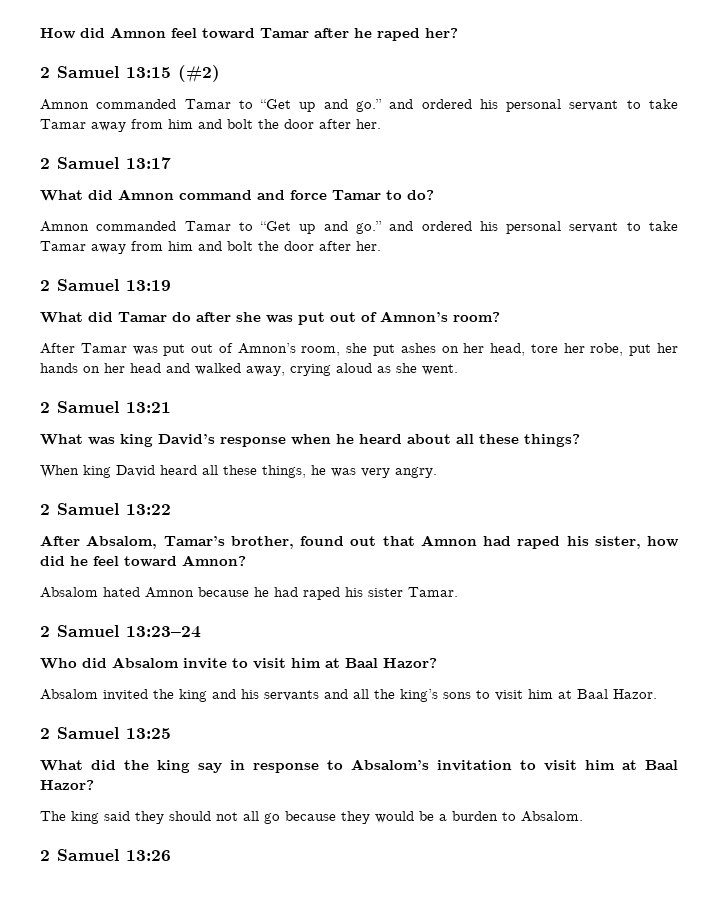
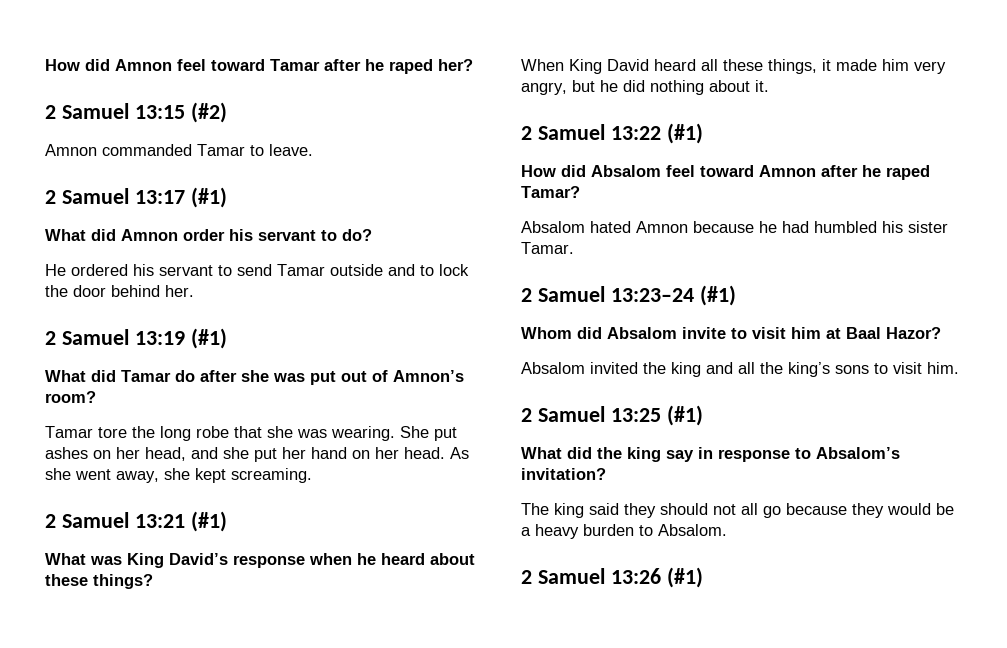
[260,99,679,112] [40,119,381,132] “Get up and go.” and ordered his personal servant to take Tamar away from him and bolt the door after her. -> [269,144,313,156] leave.
(171, 163) none -> [190,187,227,208] (#1)
[179,190,434,200] [40,221,679,234] [40,241,351,254] command and force Tamar to do? // Amnon commanded Tamar to “Get up and go.” and ordered his personal servant to take Tamar away from him and bolt the door after -> [183,229,372,241] [45,264,469,276] [45,285,160,297] order his servant to do? // He ordered his servant to send Tamar outside and to lock the door behind
(171, 285) none -> [190,328,227,349] (#1)
[40,343,368,356] After Tamar was put out of Amnon’s room, she -> [45,426,429,441] Tamar tore the long robe that she was wearing. She
[530,343,624,356] tore her robe, -> [191,447,249,459] and she
[40,363,458,376] hands on her head and walked away, crying aloud as she went. -> [311,447,469,459] [45,468,312,483] hand on her head. As she went away, she kept screaming.
(171, 407) none -> [190,511,227,532] (#1)
[120,434,153,447] king -> [127,553,164,568] King
[456,434,474,444] all -> (475, 559) none
[83,465,111,478] king -> [569,59,602,74] King
[311,465,437,478] [40,503,171,515] [40,535,679,549] [40,555,246,567] he was very angry. // 2 Samuel 13:22 // After Absalom, Tamar’s brother, found out that Amnon had raped his sister, how did he feel toward Amnon? -> [822,59,946,74] [521,80,769,95] [521,123,703,144] [521,165,930,180] [521,186,580,198] it made him very angry, but he did nothing about it. // 2 Samuel 13:22 (#1) // How did Absalom feel toward Amnon after he raped Tamar?
[303,587,340,600] raped -> [814,221,877,233] humbled
[40,658,77,669] // Who -> [699,285,736,306] [521,327,572,339] (#1) // Whom
[241,689,348,701] his servants and -> (733, 368) none
[528,689,657,699] him at Baal Hazor. -> [927,362,959,374] him.
(171, 733) none -> [666,405,703,426] (#1)
[437,760,678,771] [40,780,94,790] invitation to visit him at Baal Hazor? -> [521,468,606,480] invitation?
(447, 817) none -> [535,524,579,539] heavy
(171, 855) none -> [666,567,703,588] (#1)

